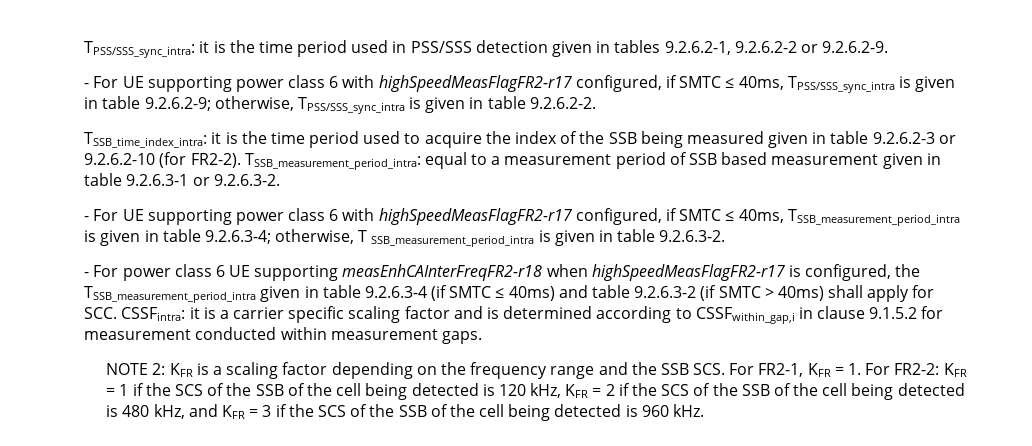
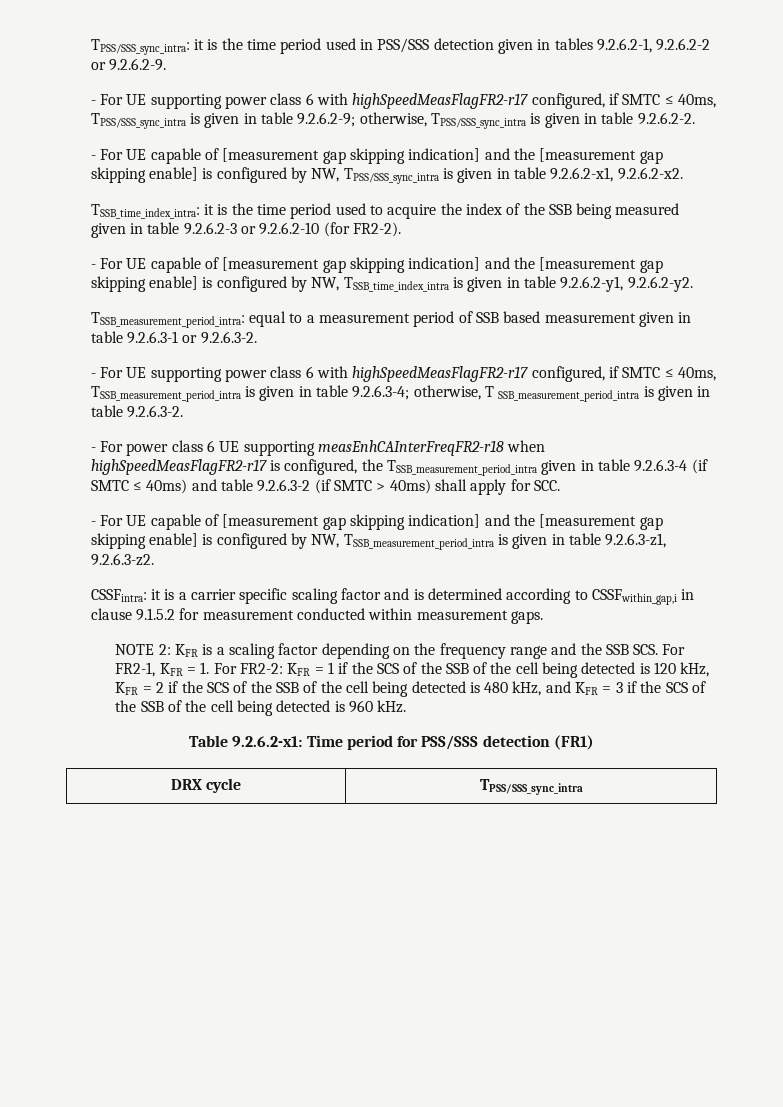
(596, 103) none -> [90,148,663,164] [90,167,683,184] // - For UE capable of [measurement gap skipping indication] and the [measurement gap skipping enable] is configured by NW, TPSS/SSS_sync_intra is given in table 9.2.6.2-x1, 9.2.6.2-x2.
(241, 160) none -> [90,257,663,273] [90,276,693,292] // - For UE capable of [measurement gap skipping indication] and the [measurement gap skipping enable] is configured by NW, TSSB_time_index_intra is given in table 9.2.6.2-y1, 9.2.6.2-y2. //
(118, 313) none -> [90,514,663,530] [90,533,667,550] [90,553,154,566] // - For UE capable of [measurement gap skipping indication] and the [measurement gap skipping enable] is configured by NW, TSSB_measurement_period_intra is given in table 9.2.6.3-z1, 9.2.6.3-z2. //
(704, 410) none -> [188,735,595,750] [170,778,242,793] [479,779,583,795] // Table 9.2.6.2-x1: Time period for PSS/SSS detection (FR1) // DRX cycle | TPSS/SSS_sync_intra

